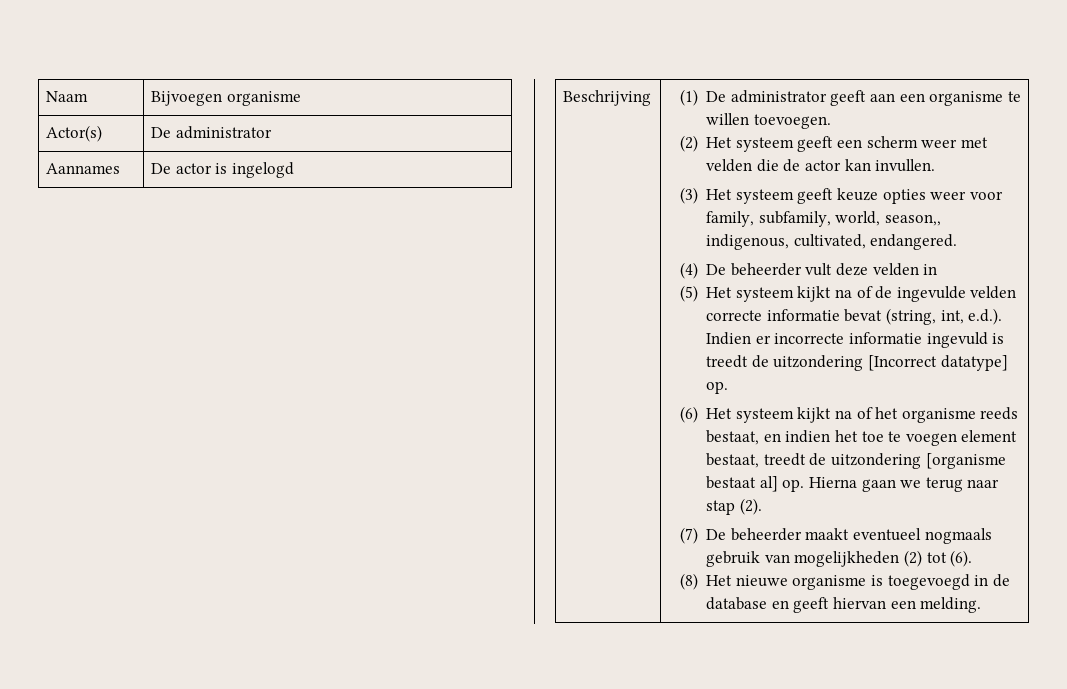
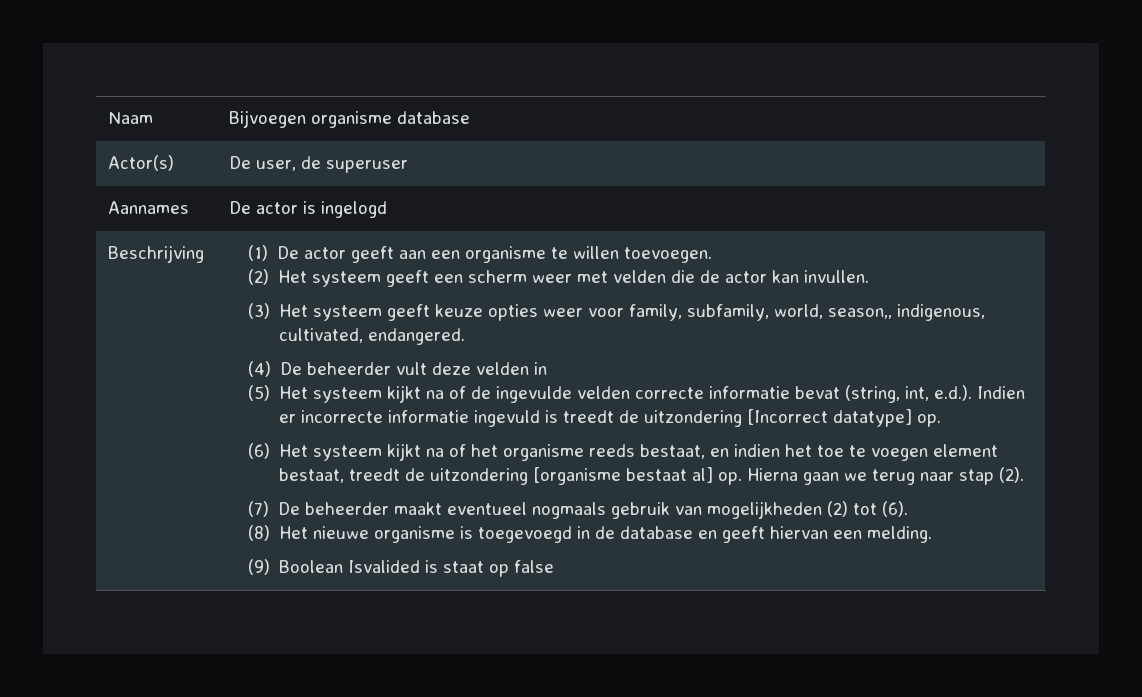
(301, 98) none -> [397,111,471,124] database
[175,126,272,139] administrator -> [256,156,409,173] user, de superuser
[730,90,827,103] administrator -> [304,247,347,259] actor
(982, 605) none -> [248,559,555,577] // (9) Boolean Isvalided is staat op false

